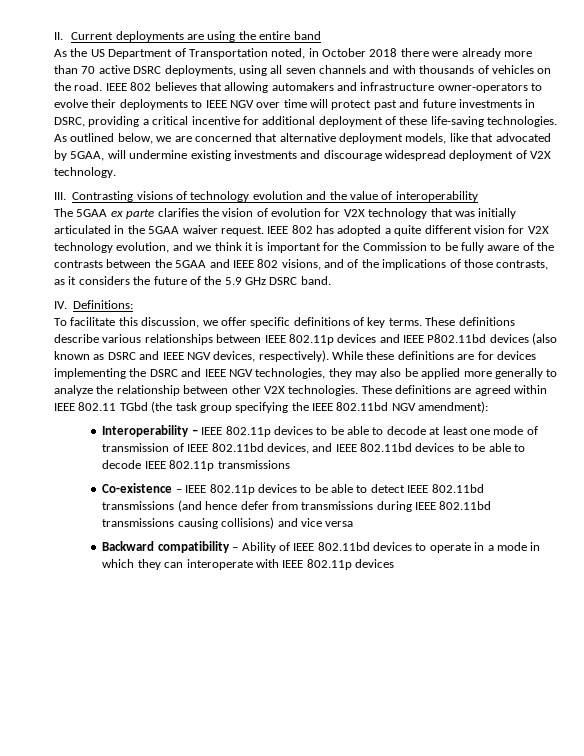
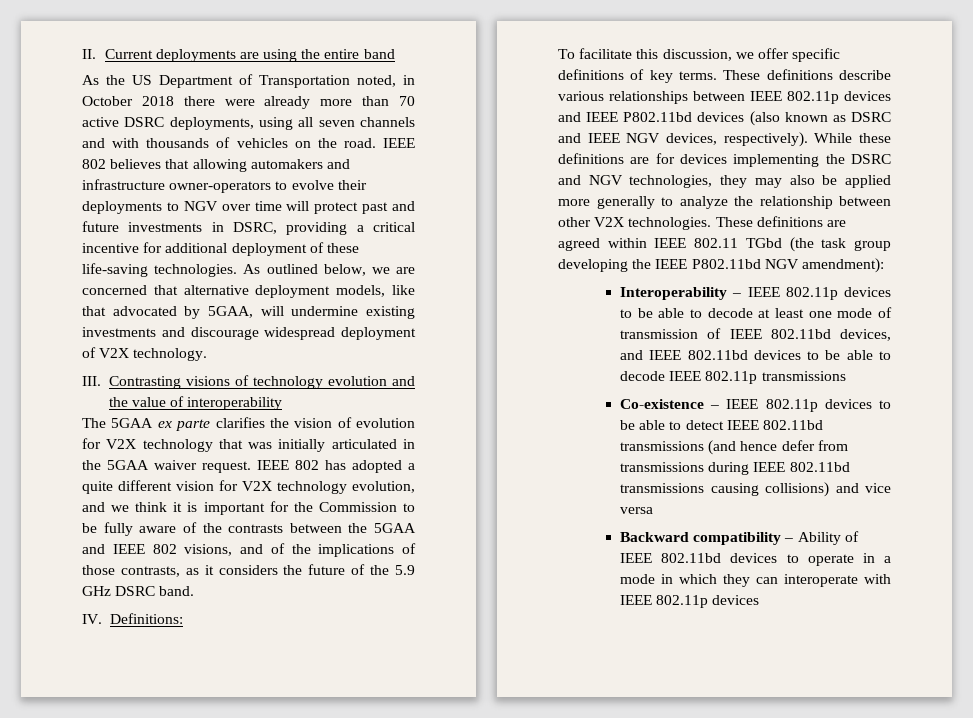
[205,100,227,108] IEEE -> (179, 206) none
[204,369,226,377] IEEE -> (581, 180) none
[235,402,289,413] specifying -> [558,259,628,272] developing
[336,402,389,411] 802.11bd -> [691,259,761,269] P802.11bd

